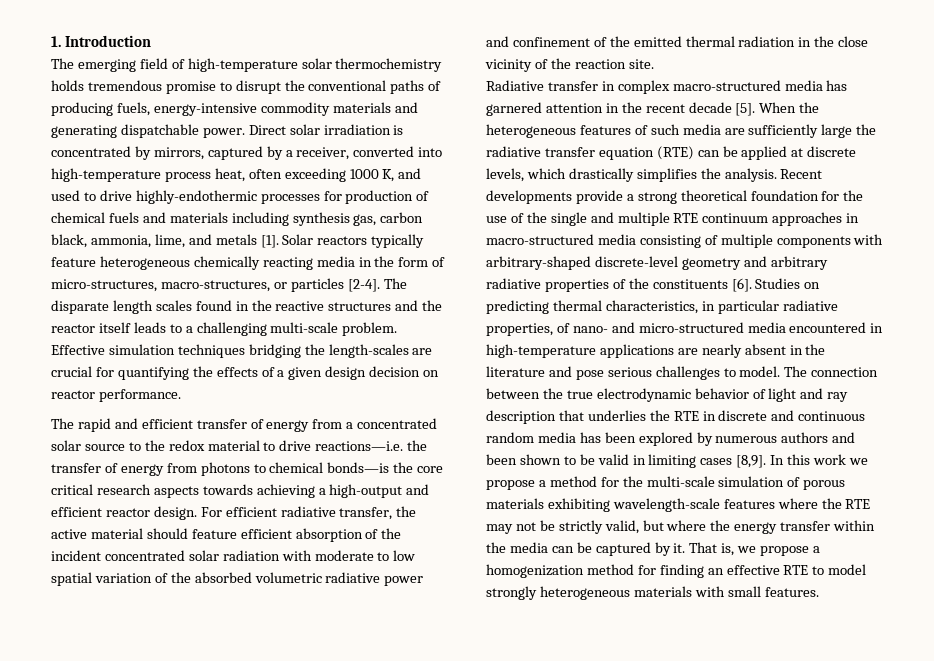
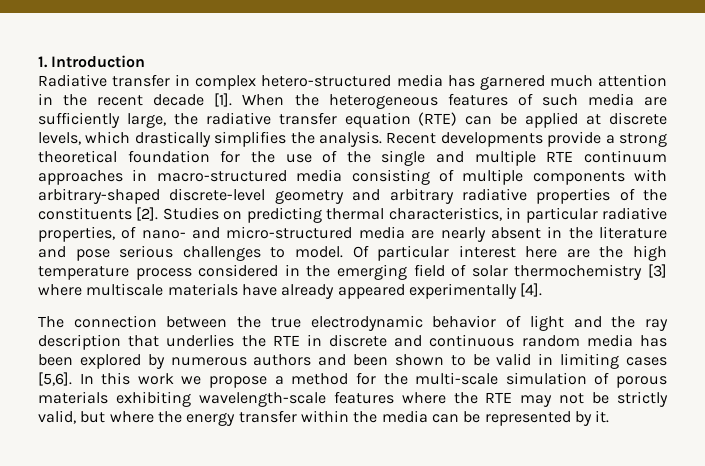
[51,58,443,72] [51,80,442,94] [51,102,418,116] [51,124,404,138] [51,146,443,160] [51,168,422,182] [51,190,430,204] [51,212,424,226] [51,234,425,248] [51,256,446,270] [51,278,407,292] [51,300,443,314] [51,322,398,336] [51,344,433,358] [51,366,440,380] [51,389,181,402] [51,418,438,432] [51,440,428,451] [51,462,444,476] [51,484,430,498] [51,506,417,520] [51,528,402,542] [51,550,416,561] [51,572,424,586] [486,36,869,47] [485,58,654,72] // The emerging field of high-temperature solar thermochemistry holds tremendous promise to disrupt the conventional paths of producing fuels, energy-intensive commodity materials and generating dispatchable power. Direct solar irradiation is concentrated by mirrors, captured by a receiver, converted into high-temperature process heat, often exceeding 1000 K, and used to drive highly-endothermic processes for production of chemical fuels and materials including synthesis gas, carbon black, ammonia, lime, and metals [1]. Solar reactors typically feature heterogeneous chemically reacting media in the form of micro-structures, macro-structures, or particles [2-4]. The disparate length scales found in the reactive structures and the reactor itself leads to a challenging multi-scale problem. Effective simulation techniques bridging the length-scales are crucial for quantifying the effects of a given design decision on reactor performance. // The rapid and efficient transfer of energy from a concentrated solar source to the redox material to drive reactions—i.e. the transfer of energy from photons to chemical bonds—is the core critical research aspects towards achieving a high-output and efficient reactor design. For efficient radiative transfer, the active material should feature efficient absorption of the incident concentrated solar radiation with moderate to low spatial variation of the absorbed volumetric radiative power and confinement of the emitted thermal radiation in the close vicinity of the reaction site. -> (146, 61) none
[672,80,781,91] macro-structured -> [261,75,392,87] hetero-structured
(542, 109) none -> [549,75,593,87] much
[735,103,756,116] [5]. -> [214,93,233,107] [1].
[821,124,853,138] large -> [126,113,166,128] large,
[731,278,752,292] [6]. -> [136,207,159,221] [2].
[789,322,884,333] [486,344,674,358] encountered in high-temperature applications -> (405, 232) none
(781, 371) none -> [352,245,668,261] [38,264,668,280] [38,283,543,299] Of particular interest here are the high temperature process considered in the emerging field of solar thermochemistry [3] where multiscale materials have already appeared experimentally [4]. //
(824, 393) none -> [611,316,636,328] the
[736,455,767,468] [8,9]. -> [38,372,72,386] [5,6].
[595,542,651,556] captured -> [484,411,571,426] represented
[689,542,821,556] [486,564,867,578] [486,586,819,600] That is, we propose a homogenization method for finding an effective RTE to model strongly heterogeneous materials with small features. -> (610, 416) none

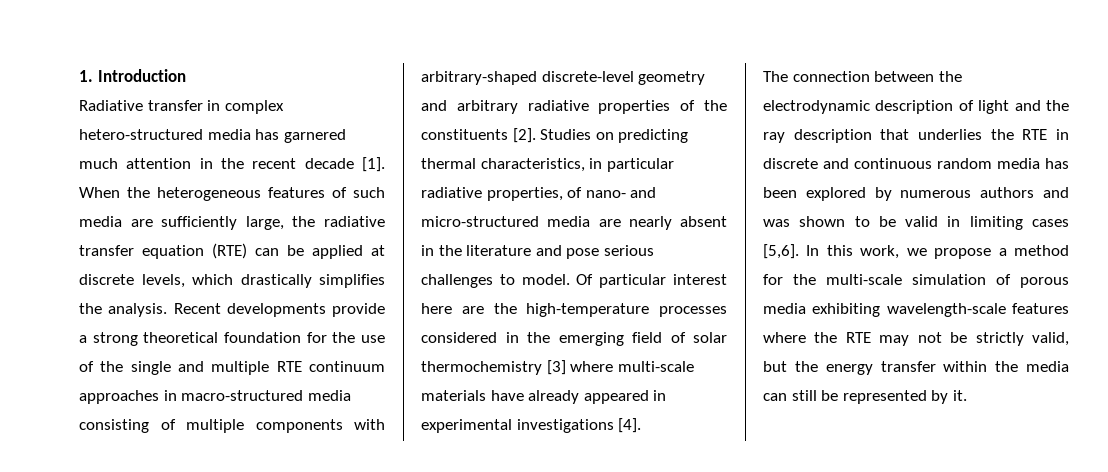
[633,245,668,261] [38,266,192,280] high temperature process -> [526,303,727,317] high-temperature processes
[86,283,164,296] multiscale -> [617,361,694,372] multi-scale
[408,283,517,299] experimentally -> [653,390,667,401] [421,419,614,433] in experimental investigations
[270,315,497,331] true electrodynamic behavior -> [763,100,954,114] electrodynamic description
[353,354,389,366] been -> [763,219,790,227] was
[137,373,174,385] work -> [860,245,900,259] work,
[38,391,108,404] materials -> [763,303,806,314] media
[109,411,154,423] where -> (787, 366) none
(459, 418) none -> [791,390,817,401] still

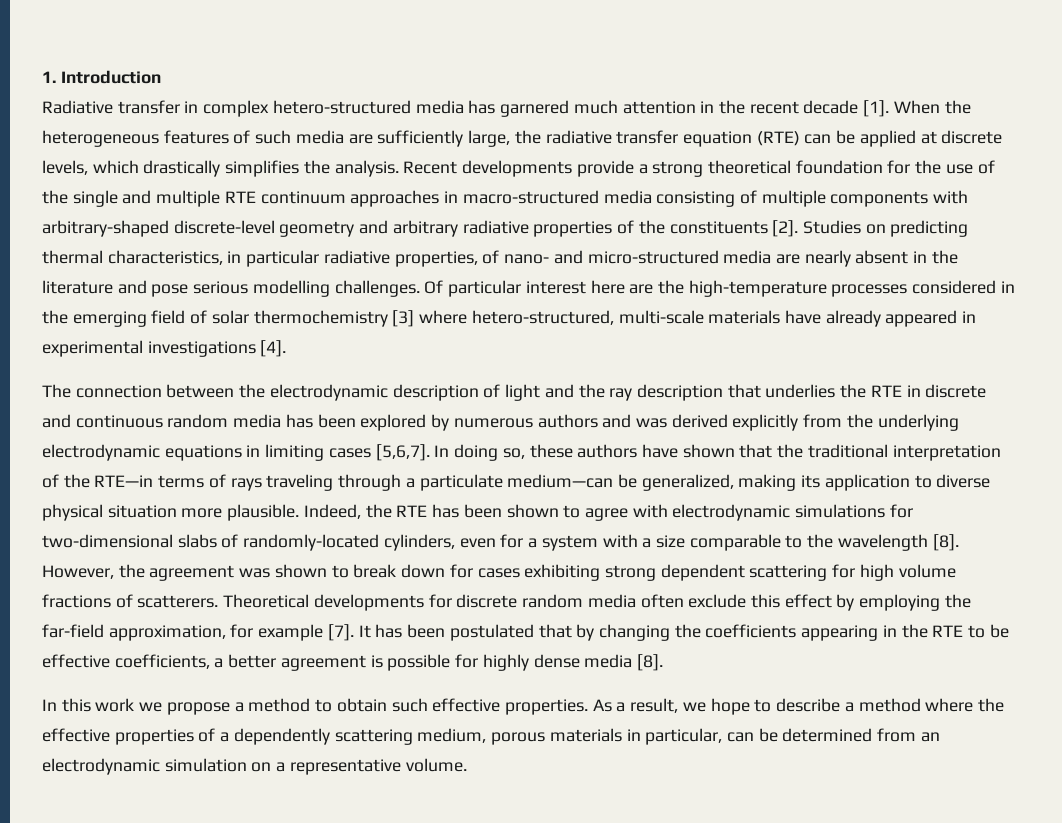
[421,274,570,288] challenges to model. -> [252,280,420,297] modelling challenges.
(614, 366) none -> [471,310,614,325] hetero-structured,
[799,216,1069,230] [763,244,799,259] shown to be valid in limiting cases [5,6]. -> [671,414,959,431] [42,444,1001,461] [42,474,991,491] [42,504,913,521] [42,534,959,551] [42,564,956,581] [42,594,971,611] [42,624,1009,641] [42,654,663,671] derived explicitly from the underlying electrodynamic equations in limiting cases [5,6,7]. In doing so, these authors have shown that the traditional interpretation of the RTE—in terms of rays traveling through a particulate medium—can be generalized, making its application to diverse physical situation more plausible. Indeed, the RTE has been shown to agree with electrodynamic simulations for two-dimensional slabs of randomly-located cylinders, even for a system with a size comparable to the wavelength [8]. However, the agreement was shown to break down for cases exhibiting strong dependent scattering for high volume fractions of scatterers. Theoretical developments for discrete random media often exclude this effect by employing the far-field approximation, for example [7]. It has been postulated that by changing the coefficients appearing in the RTE to be effective coefficients, a better agreement is possible for highly dense media [8]. //
[860,245,900,259] work, -> [95,698,135,712] work
[763,274,1069,288] [763,303,1069,317] [763,332,1069,346] [763,361,1069,375] [763,390,967,404] for the multi-scale simulation of porous media exhibiting wavelength-scale features where the RTE may not be strictly valid, but the energy transfer within the media can still be represented by it. -> [315,698,1004,715] [42,728,940,745] [42,758,467,775] to obtain such effective properties. As a result, we hope to describe a method where the effective properties of a dependently scattering medium, porous materials in particular, can be determined from an electrodynamic simulation on a representative volume.

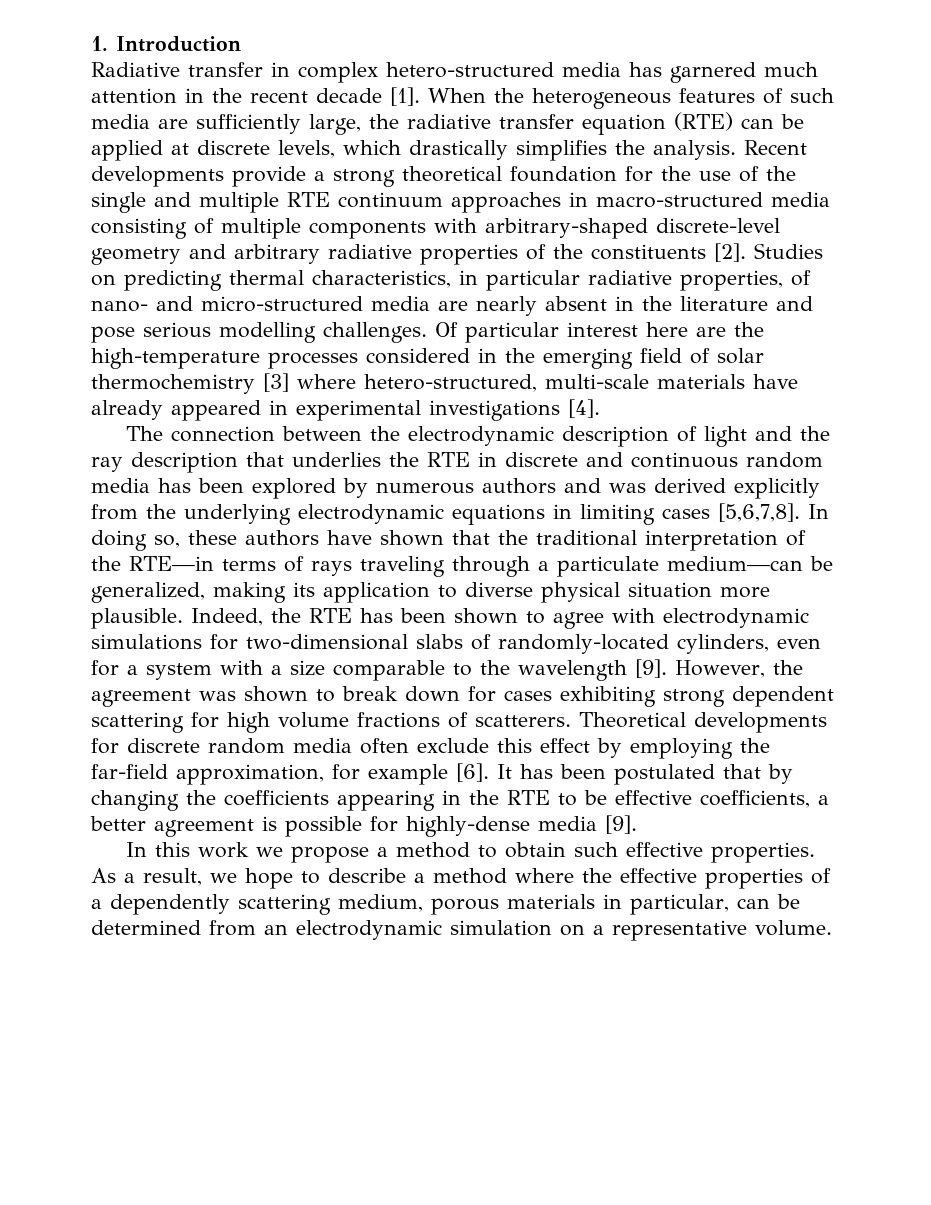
[375,444,430,461] [5,6,7]. -> [718,503,800,522] [5,6,7,8].
[932,534,959,551] [8]. -> [635,659,667,678] [9].
[327,624,354,641] [7]. -> [456,763,489,782] [6].
[482,654,663,671] highly dense media [8]. -> [406,815,637,837] highly-dense media [9].

